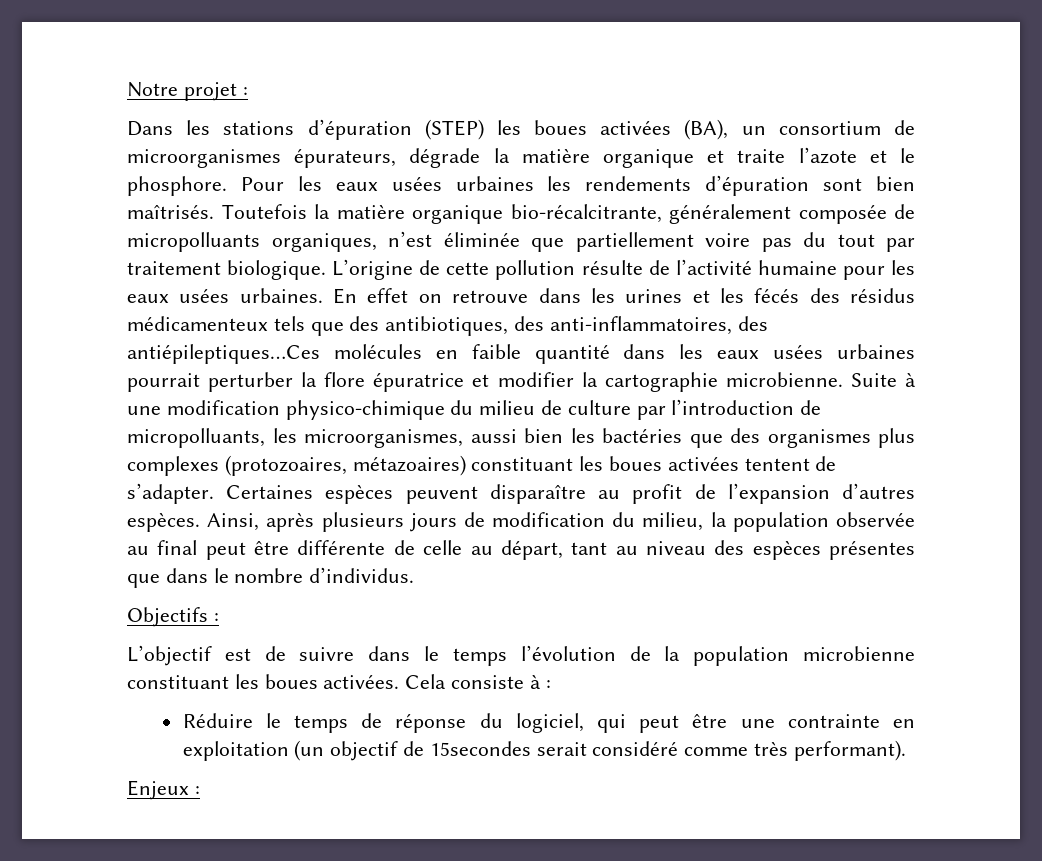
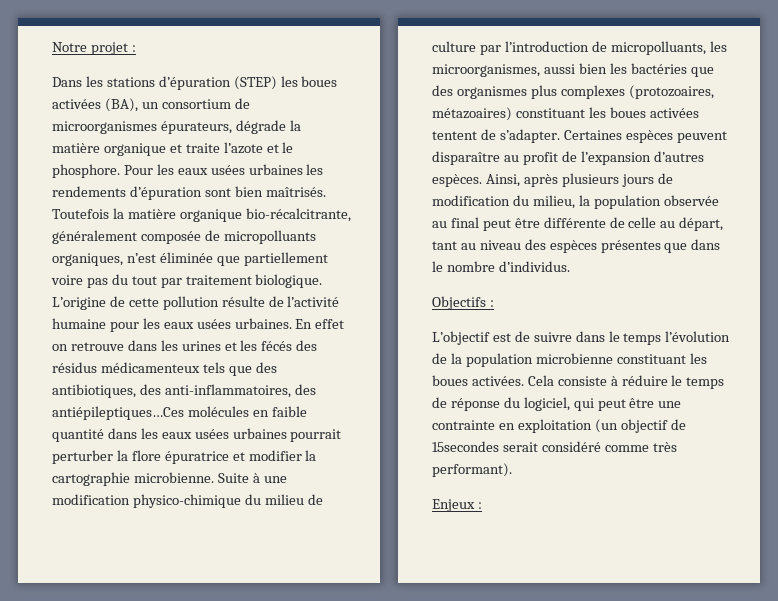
[545,680,551,689] [182,713,253,728] : // Réduire -> [621,375,668,386] réduire

